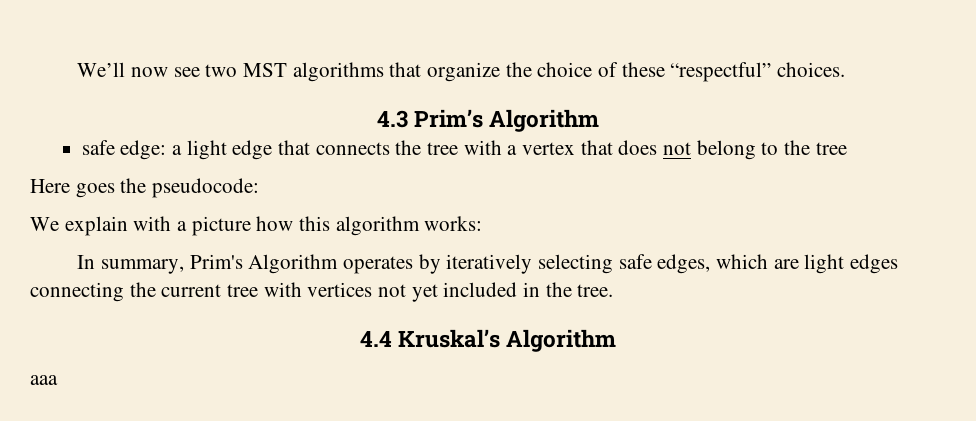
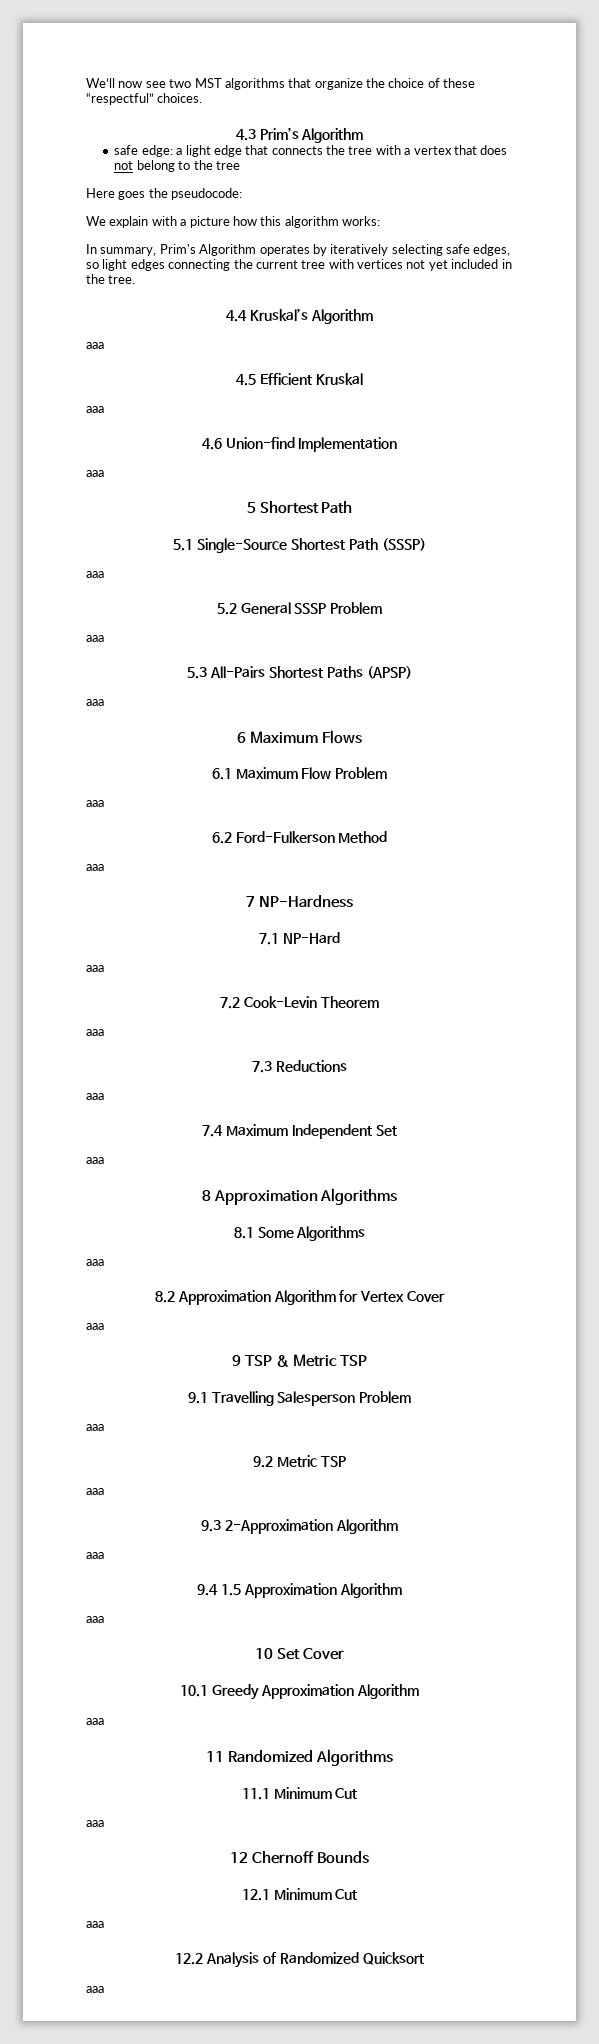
[716,254,799,269] which are -> [86,262,99,269] so
(58, 380) none -> [236,373,363,386] [86,406,104,413] [201,437,398,452] [86,470,104,477] [246,501,353,514] [173,538,426,553] [86,571,104,578] [216,602,383,615] [86,635,104,642] [187,666,412,679] [86,699,104,706] [237,730,362,744] [211,767,388,780] [86,800,104,807] [211,831,388,844] [86,864,104,871] [246,895,353,908] [259,932,340,945] [86,965,104,972] [220,996,379,1009] [86,1029,104,1036] [252,1060,347,1073] [86,1093,104,1100] [202,1124,397,1139] [86,1157,104,1164] [201,1188,398,1205] [233,1226,366,1241] [86,1259,104,1266] [155,1290,445,1305] [86,1323,104,1330] [232,1354,367,1367] [187,1391,412,1406] [86,1424,104,1431] [253,1455,346,1468] [86,1488,104,1495] [201,1519,398,1534] [86,1552,104,1559] [197,1583,402,1598] [86,1616,104,1623] [255,1648,344,1660] [180,1684,419,1700] [86,1718,104,1725] [206,1749,393,1766] [241,1787,358,1800] [86,1820,104,1827] [230,1851,369,1864] [241,1888,358,1901] [86,1921,104,1928] [175,1952,424,1968] [86,1986,104,1993] // 4.5 Efficient Kruskal // aaa // 4.6 Union-find Implementation // aaa // 5 Shortest Path // 5.1 Single-Source Shortest Path (SSSP) // aaa // 5.2 General SSSP Problem // aaa // 5.3 All-Pairs Shortest Paths (APSP) // aaa // 6 Maximum Flows // 6.1 Maximum Flow Problem // aaa // 6.2 Ford-Fulkerson Method // aaa // 7 NP-Hardness // 7.1 NP-Hard // aaa // 7.2 Cook-Levin Theorem // aaa // 7.3 Reductions // aaa // 7.4 Maximum Independent Set // aaa // 8 Approximation Algorithms // 8.1 Some Algorithms // aaa // 8.2 Approximation Algorithm for Vertex Cover // aaa // 9 TSP & Metric TSP // 9.1 Travelling Salesperson Problem // aaa // 9.2 Metric TSP // aaa // 9.3 2-Approximation Algorithm // aaa // 9.4 1.5 Approximation Algorithm // aaa // 10 Set Cover // 10.1 Greedy Approximation Algorithm // aaa // 11 Randomized Algorithms // 11.1 Minimum Cut // aaa // 12 Chernoff Bounds // 12.1 Minimum Cut // aaa // 12.2 Analysis of Randomized Quicksort // aaa

